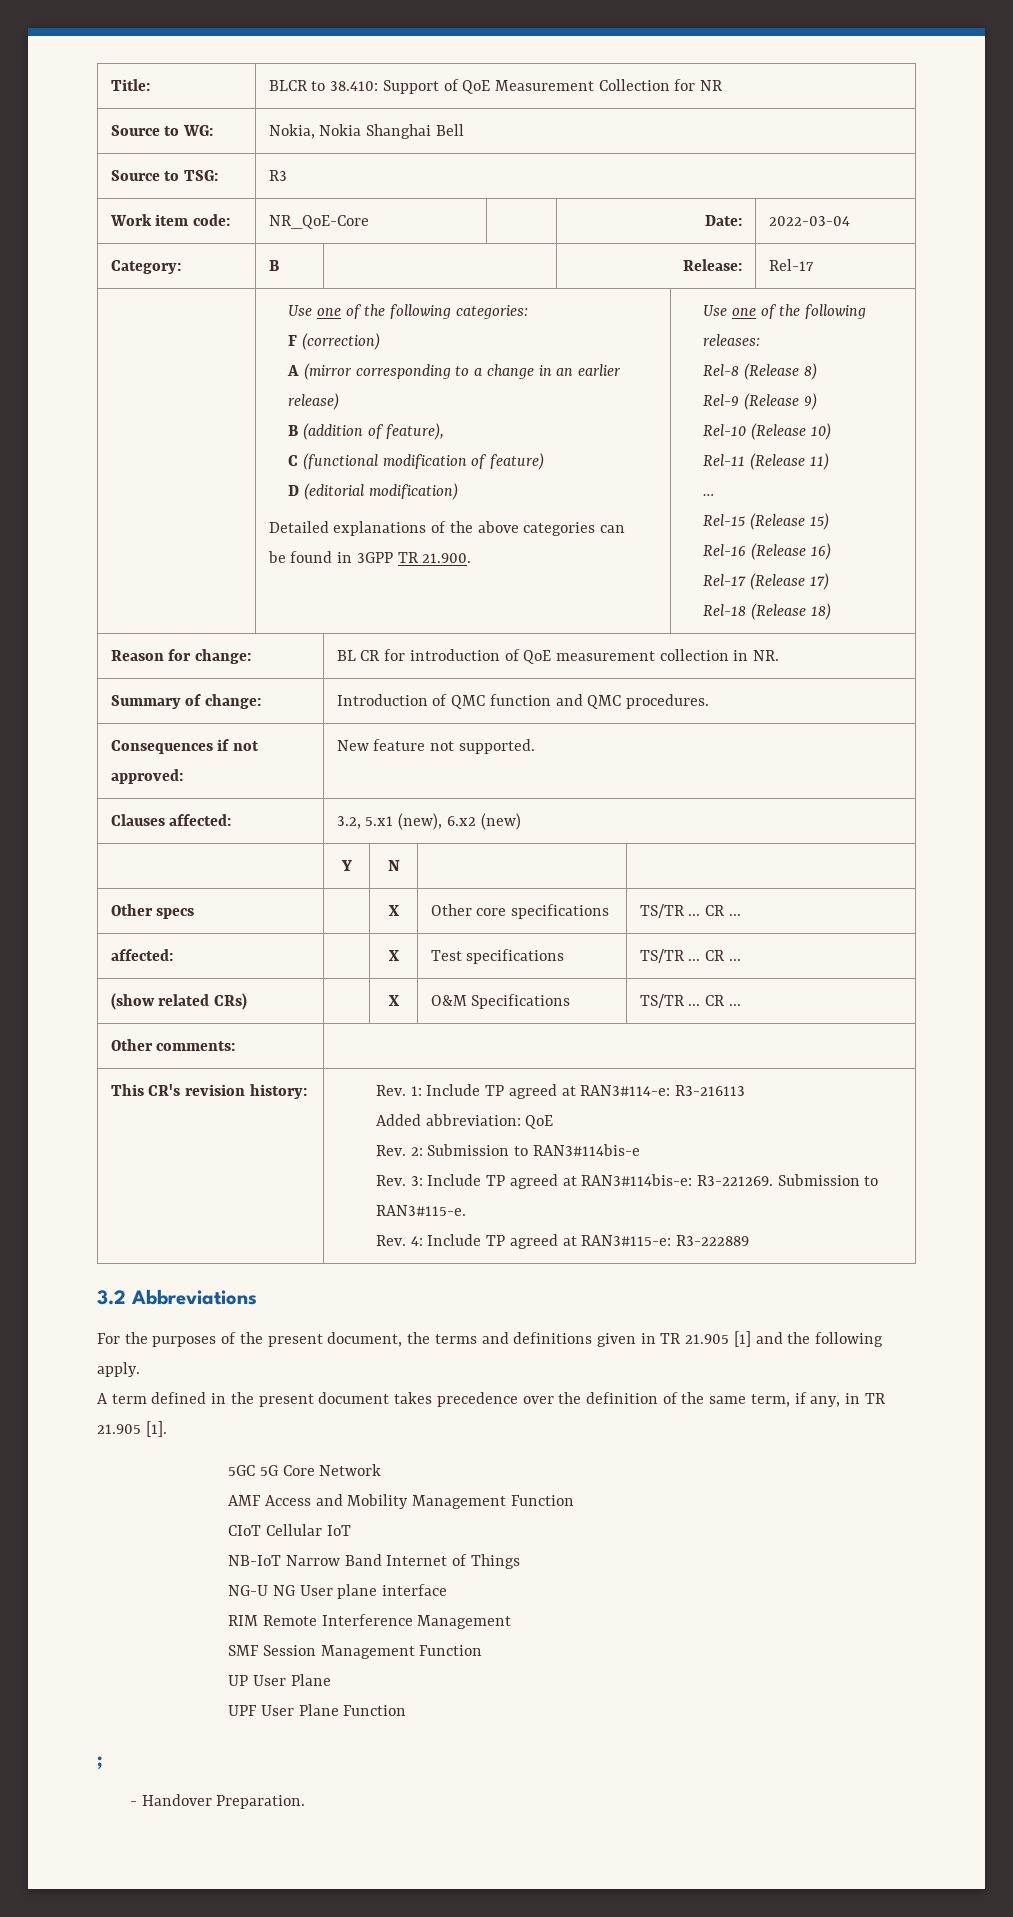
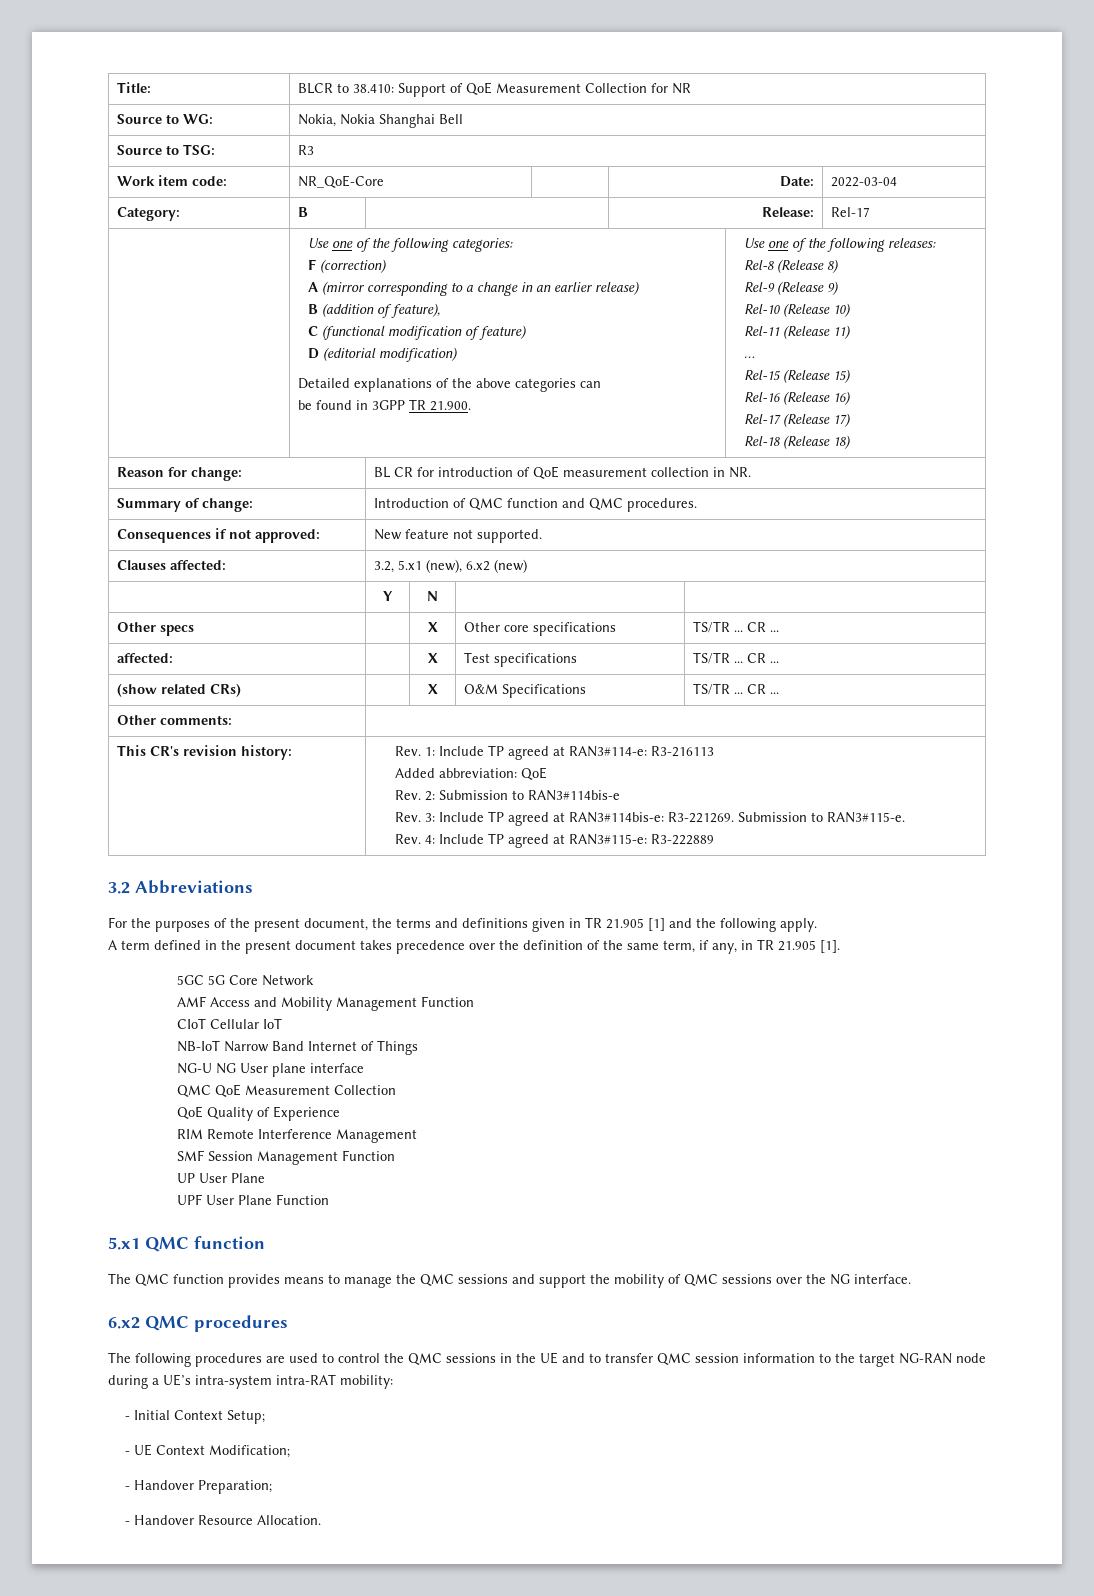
(447, 1590) none -> [176,1084,396,1097] [176,1106,340,1121] // QMC QoE Measurement Collection // QoE Quality of Experience
[97,1756,103,1770] [129,1794,306,1809] ; // - Handover Preparation. -> [108,1236,265,1252] [108,1273,911,1288] [108,1315,288,1332] [108,1352,986,1367] [108,1374,393,1389] [125,1410,266,1424] [125,1444,291,1458] [125,1480,273,1494] [125,1515,322,1525] 5.x1 QMC function // The QMC function provides means to manage the QMC sessions and support the mobility of QMC sessions over the NG interface. // 6.x2 QMC procedures // The following procedures are used to control the QMC sessions in the UE and to transfer QMC session information to the target NG-RAN node during a UE’s intra-system intra-RAT mobility: // - Initial Context Setup; // - UE Context Modification; // - Handover Preparation; // - Handover Resource Allocation.

